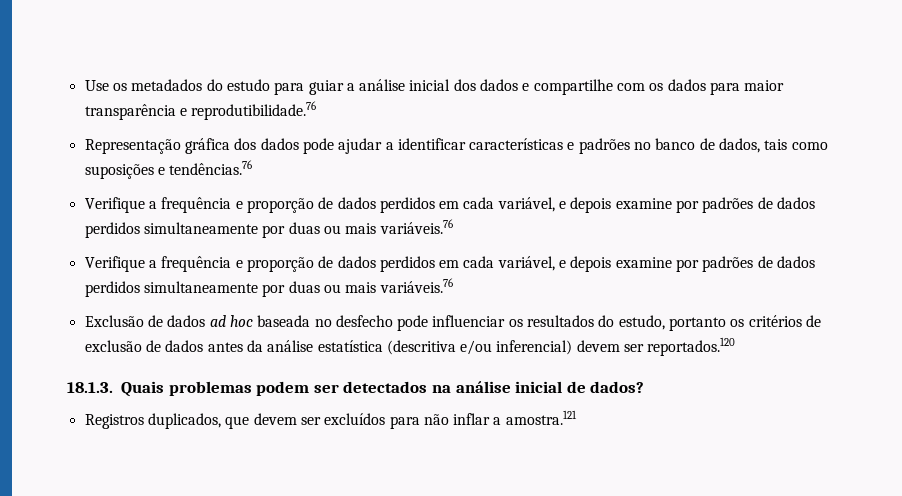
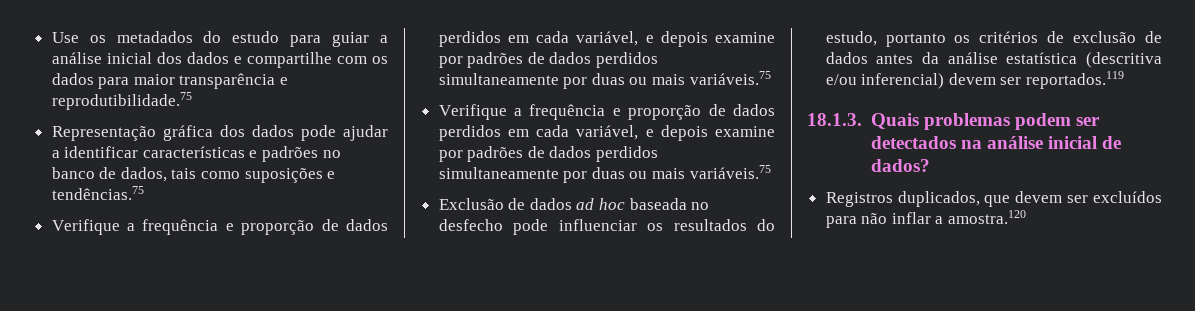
[191,101,317,120] reprodutibilidade.76 -> [51,92,192,110] reprodutibilidade.75
[169,160,253,175] tendências.76 -> [51,186,144,200] tendências.75
[379,219,453,234] variáveis.76 -> [689,71,771,85] variáveis.75
[379,278,453,293] variáveis.76 -> [689,165,771,179] variáveis.75
[647,337,736,356] reportados.120 -> [1026,71,1125,89] reportados.119
[505,410,577,425] amostra.121 -> [948,210,1027,224] amostra.120

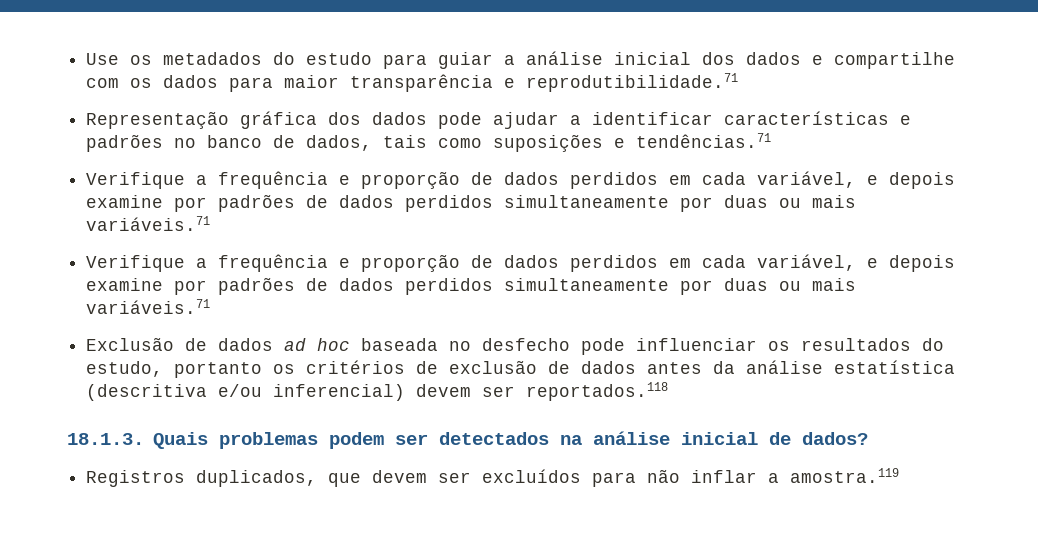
[51,92,192,110] reprodutibilidade.75 -> [526,73,739,92] reprodutibilidade.71
[51,186,144,200] tendências.75 -> [636,133,772,148] tendências.71
[689,71,771,85] variáveis.75 -> [86,216,211,231] variáveis.71
[689,165,771,179] variáveis.75 -> [86,299,211,314] variáveis.71
[1026,71,1125,89] reportados.119 -> [526,382,669,401] reportados.118
[948,210,1027,224] amostra.120 -> [790,468,900,483] amostra.119

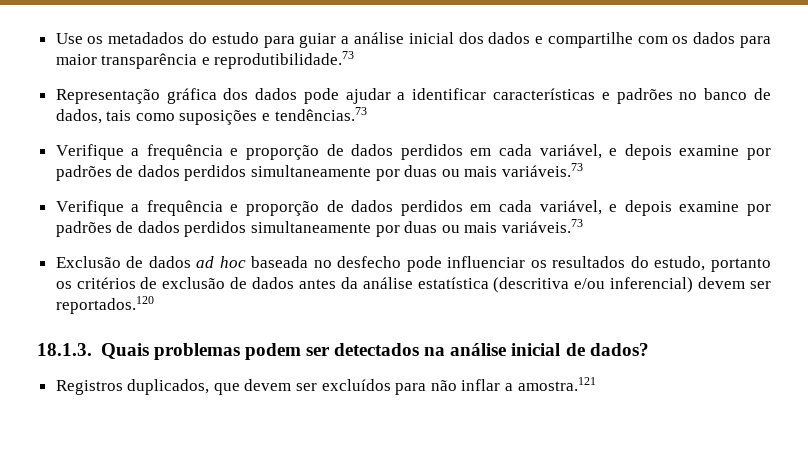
[526,73,739,92] reprodutibilidade.71 -> [214,51,355,69] reprodutibilidade.73
[636,133,772,148] tendências.71 -> [274,107,367,121] tendências.73
[86,216,211,231] variáveis.71 -> [502,163,584,177] variáveis.73
[86,299,211,314] variáveis.71 -> [502,219,584,233] variáveis.73
[526,382,669,401] reportados.118 -> [55,296,154,314] reportados.120
[790,468,900,483] amostra.119 -> [517,377,596,391] amostra.121

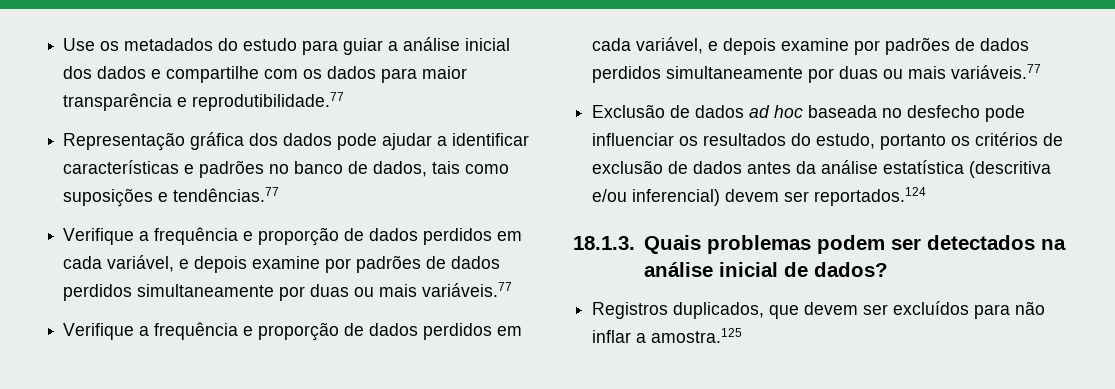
[214,51,355,69] reprodutibilidade.73 -> [192,92,345,111] reprodutibilidade.77
[274,107,367,121] tendências.73 -> [173,187,280,202] tendências.77
[502,163,584,177] variáveis.73 -> [422,282,513,297] variáveis.77
[502,219,584,233] variáveis.73 -> [951,64,1042,79] variáveis.77
[55,296,154,314] reportados.120 -> [814,187,927,206] reportados.124
[517,377,596,391] amostra.121 -> [651,328,743,343] amostra.125

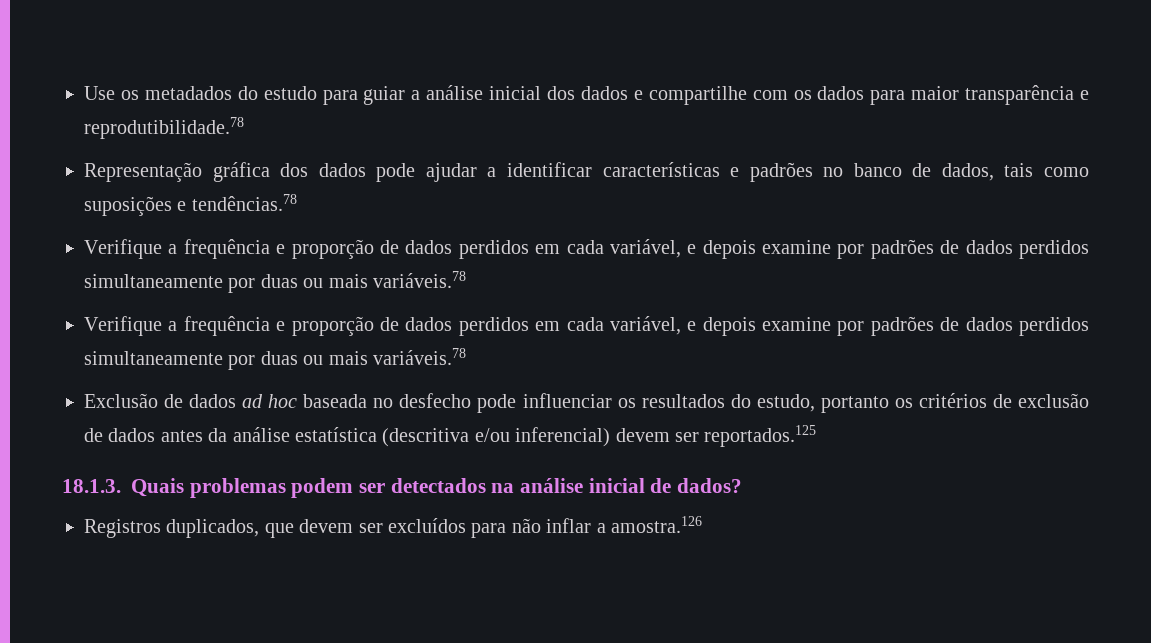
[192,92,345,111] reprodutibilidade.77 -> [84,117,244,139] reprodutibilidade.78
[173,187,280,202] tendências.77 -> [191,194,297,211] tendências.78
[422,282,513,297] variáveis.77 -> [373,271,466,288] variáveis.78
[951,64,1042,79] variáveis.77 -> [373,348,466,365] variáveis.78
[814,187,927,206] reportados.124 -> [704,425,817,447] reportados.125
[651,328,743,343] amostra.125 -> [610,516,702,533] amostra.126

